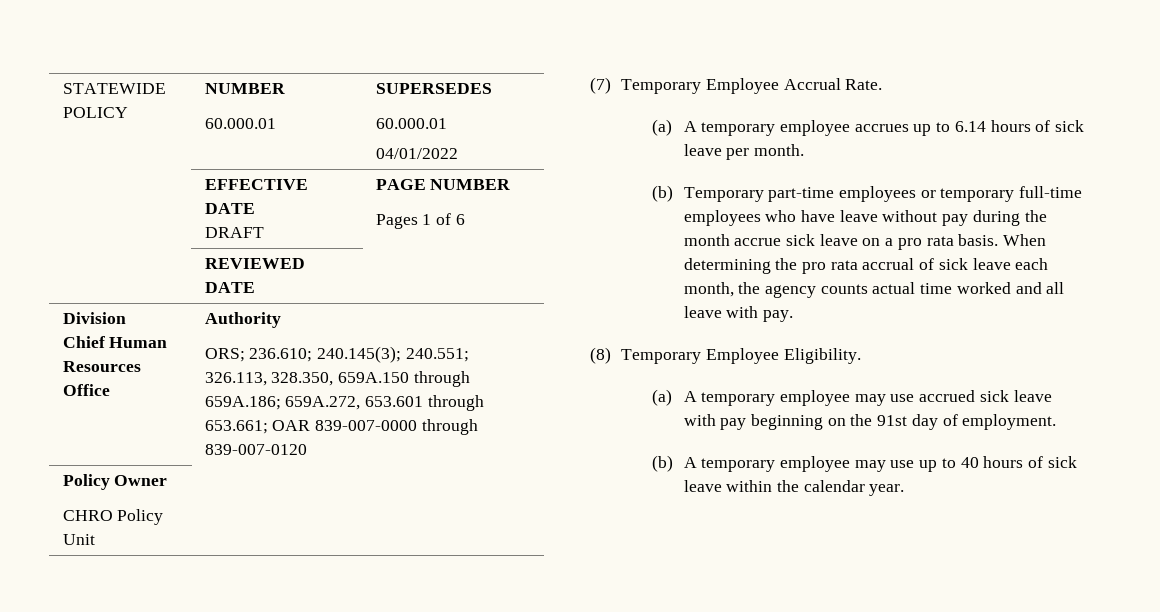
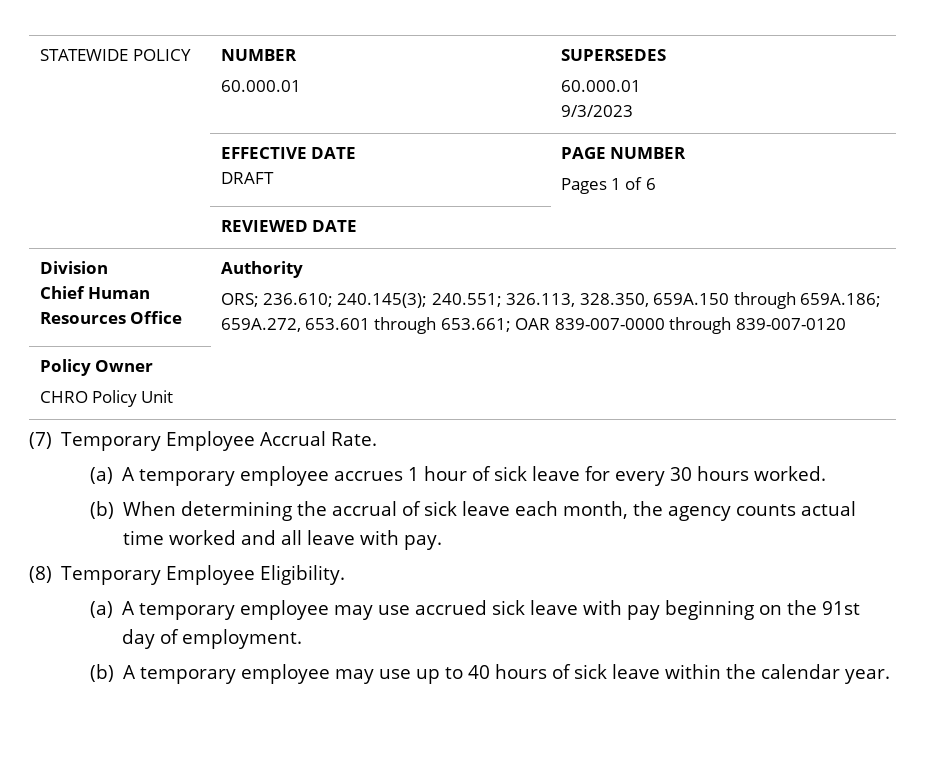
[375,148,458,159] 04/01/2022 -> [560,105,633,117] 9/3/2023
[913,120,1085,136] [683,144,804,160] [652,185,1083,202] [683,210,1047,226] [683,234,999,250] up to 6.14 hours of sick leave per month. // (b) Temporary part-time employees or temporary full-time employees who have leave without pay during the month accrue sick leave on a pro rata basis. -> [407,466,826,486] [89,501,114,519] 1 hour of sick leave for every 30 hours worked. // (b)
[801,260,858,274] pro rata -> (327, 508) none

